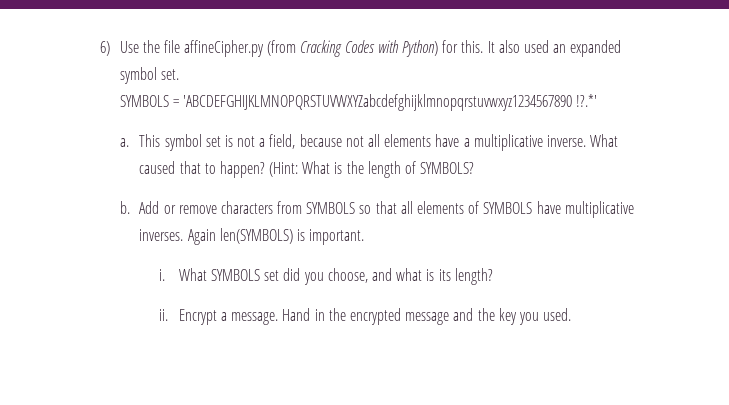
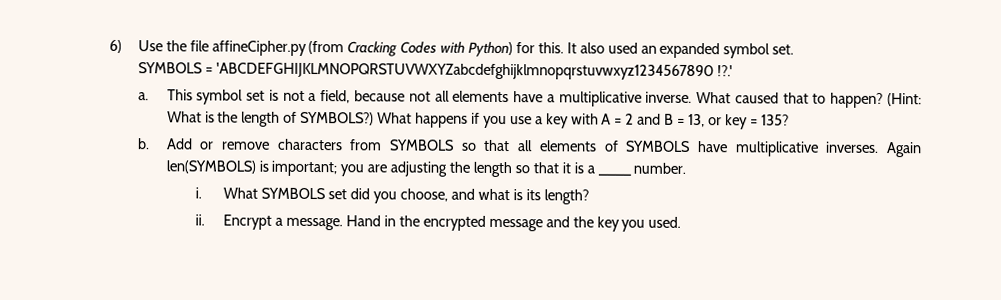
[576,94,598,107] !?.*' -> [716,65,734,77] !?.'
[420,162,475,174] SYMBOLS? -> [300,111,789,130] SYMBOLS?) What happens if you use a key with A = 2 and B = 13, or key = 135?
[309,229,365,245] important. -> [271,160,687,178] important; you are adjusting the length so that it is a ____ number.

